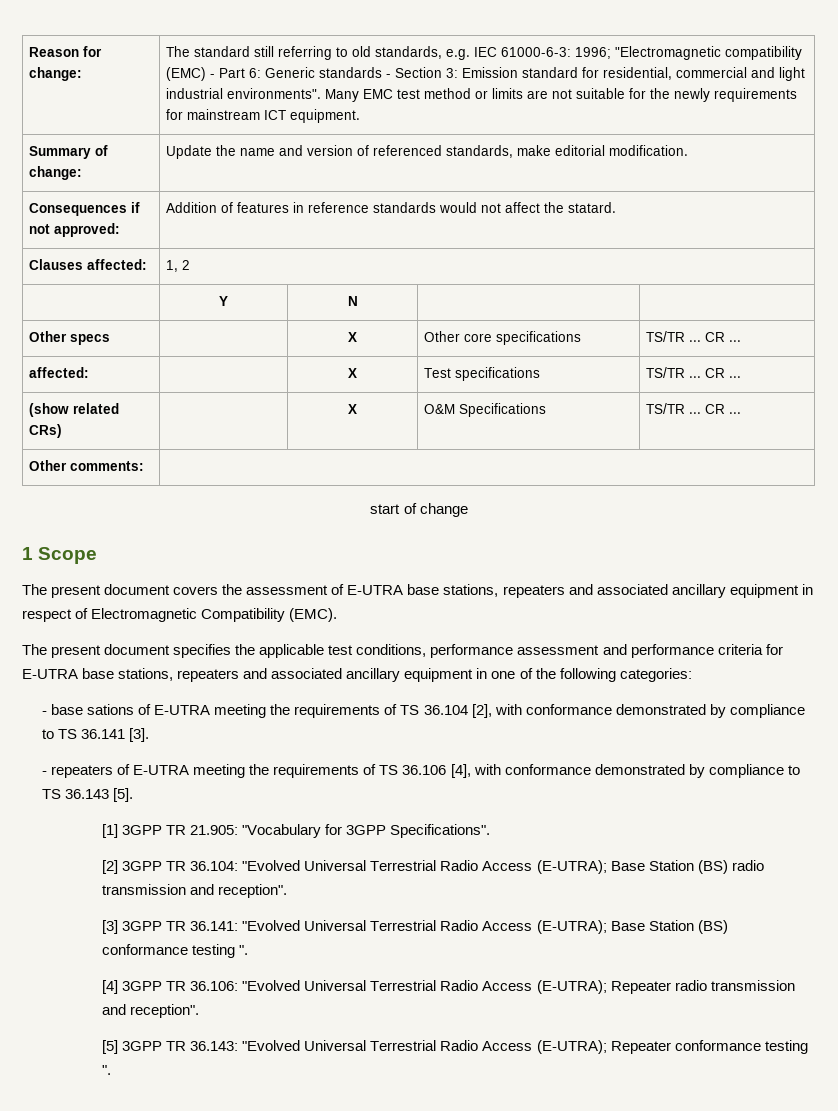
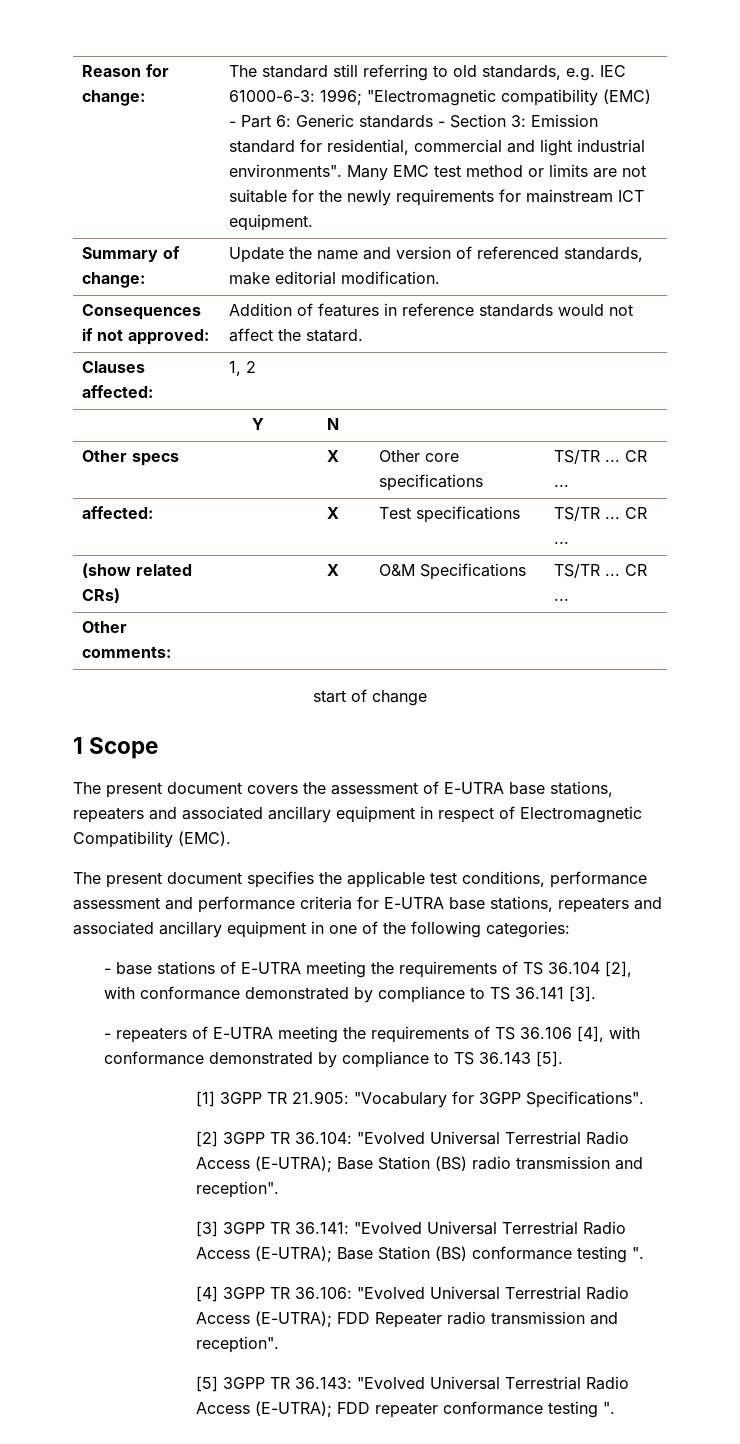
[87,704,135,715] sations -> [156,961,215,975] stations
(607, 987) none -> [337,1312,371,1324] FDD
[610,1041,671,1054] Repeater -> [337,1402,439,1418] FDD repeater

